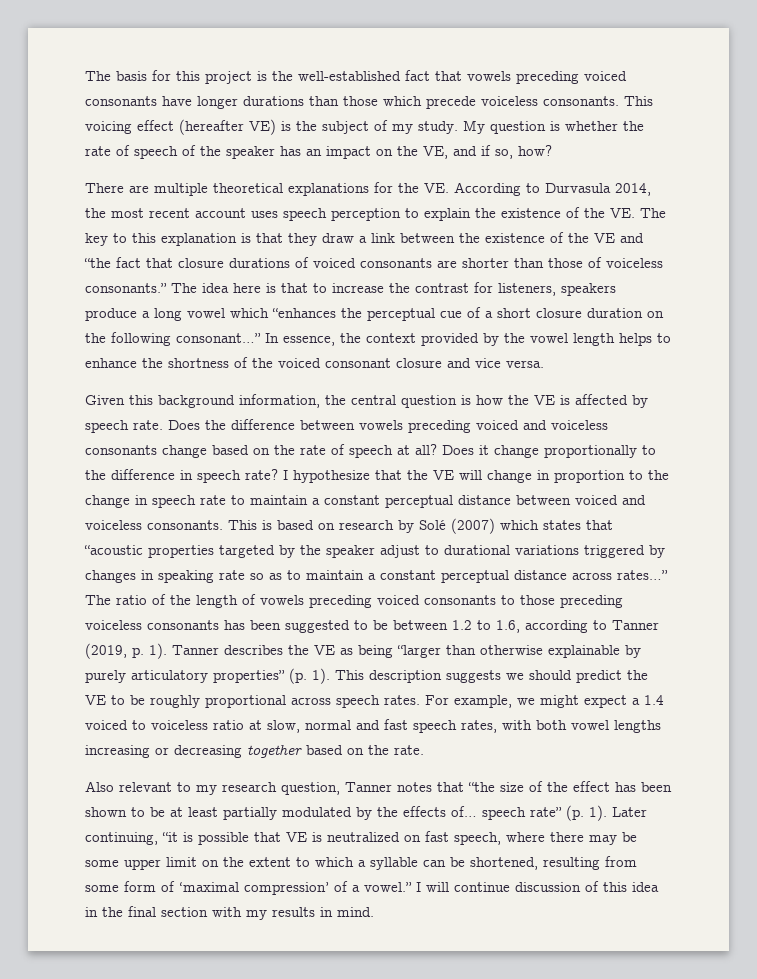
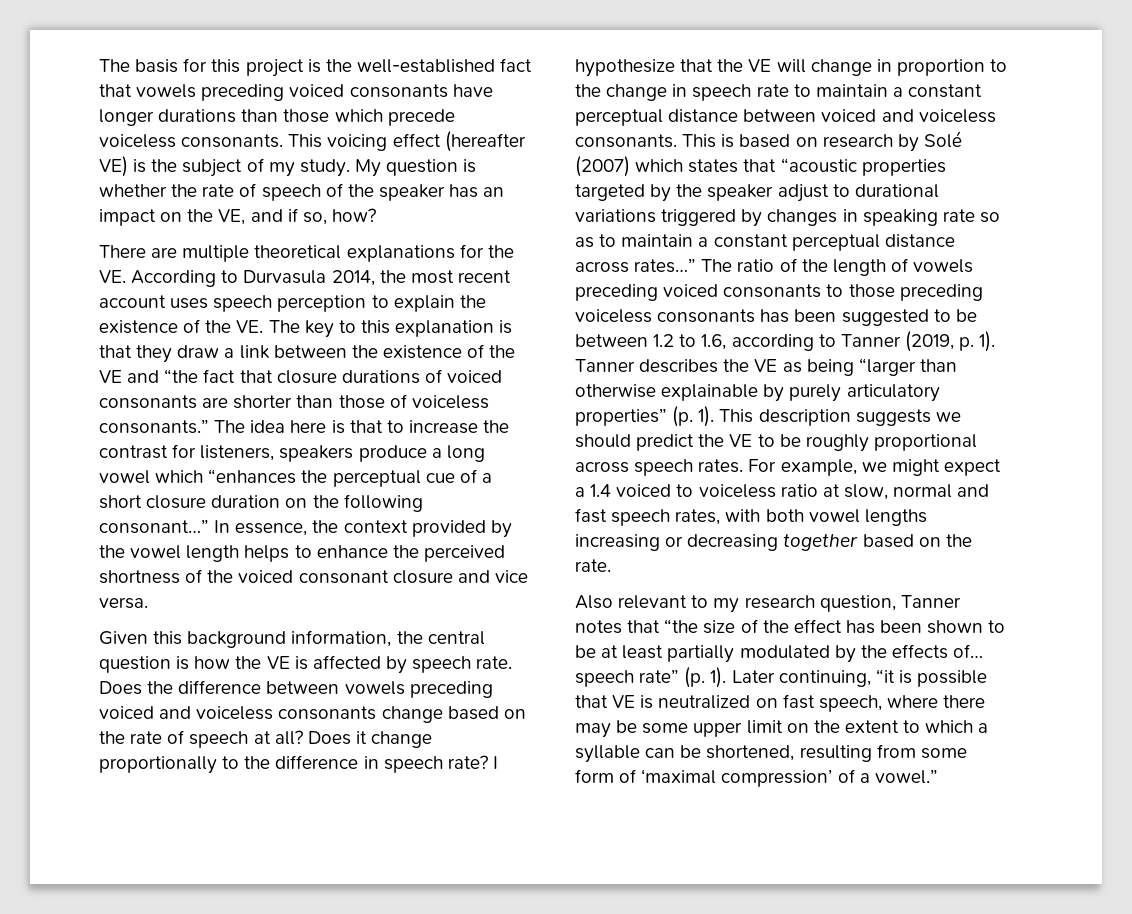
(163, 363) none -> [423,545,505,562] perceived
[416,881,659,892] [85,906,374,920] I will continue discussion of this idea in the final section with my results in mind. -> (938, 776) none

